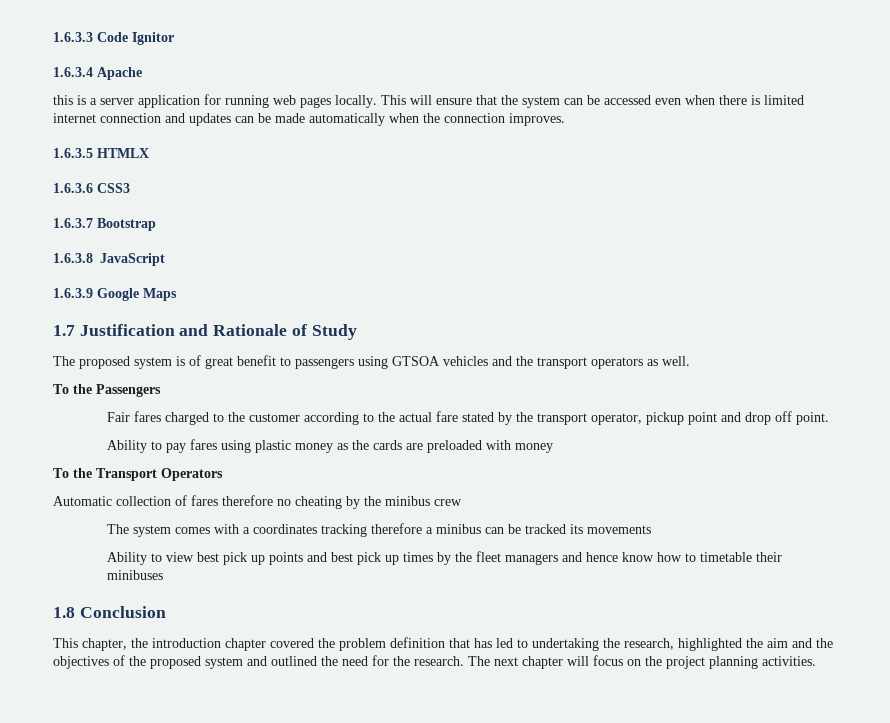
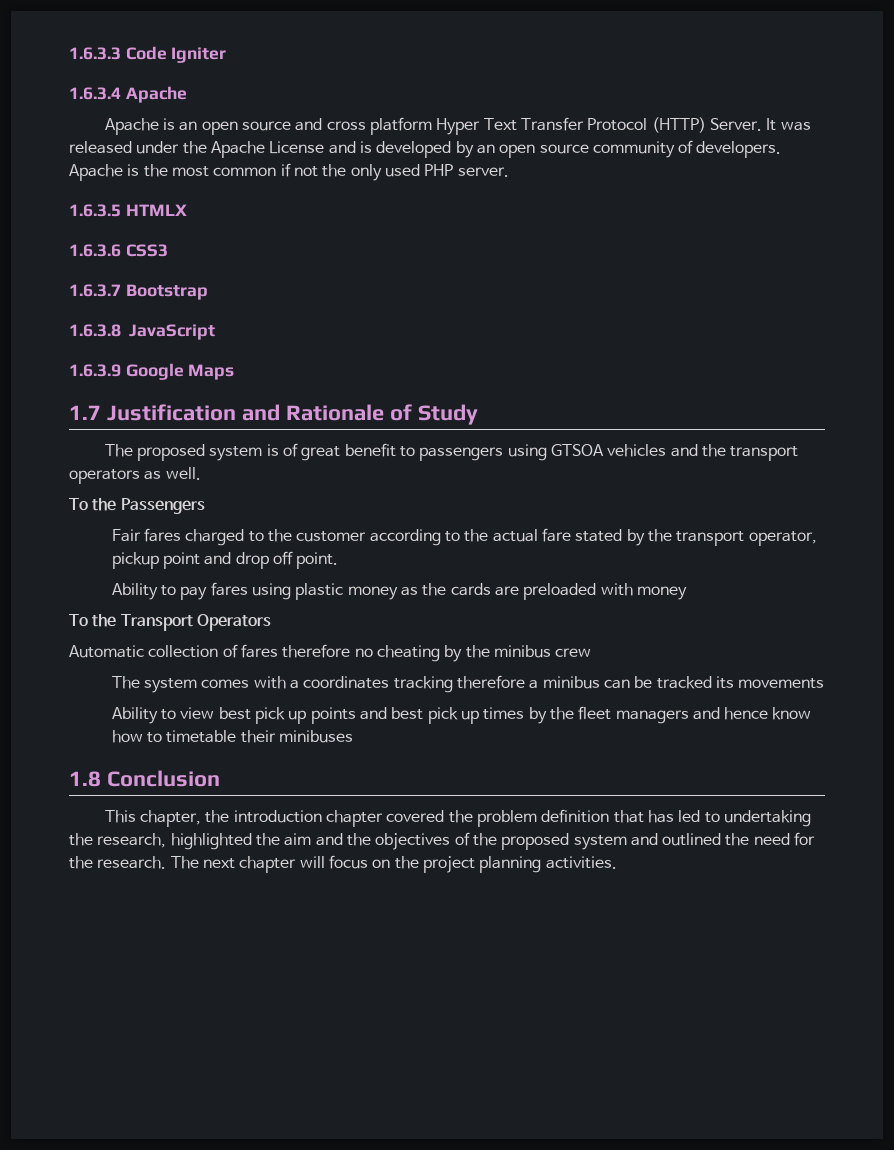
[132,32,174,45] Ignitor -> [171,47,227,63] Igniter
[53,94,804,108] [53,113,565,126] this is a server application for running web pages locally. This will ensure that the system can be accessed even when there is limited internet connection and updates can be made automatically when the connection improves. -> [104,117,811,135] [69,140,782,158] [69,163,509,181] Apache is an open source and cross platform Hyper Text Transfer Protocol (HTTP) Server. It was released under the Apache License and is developed by an open source community of developers. Apache is the most common if not the only used PHP server.

